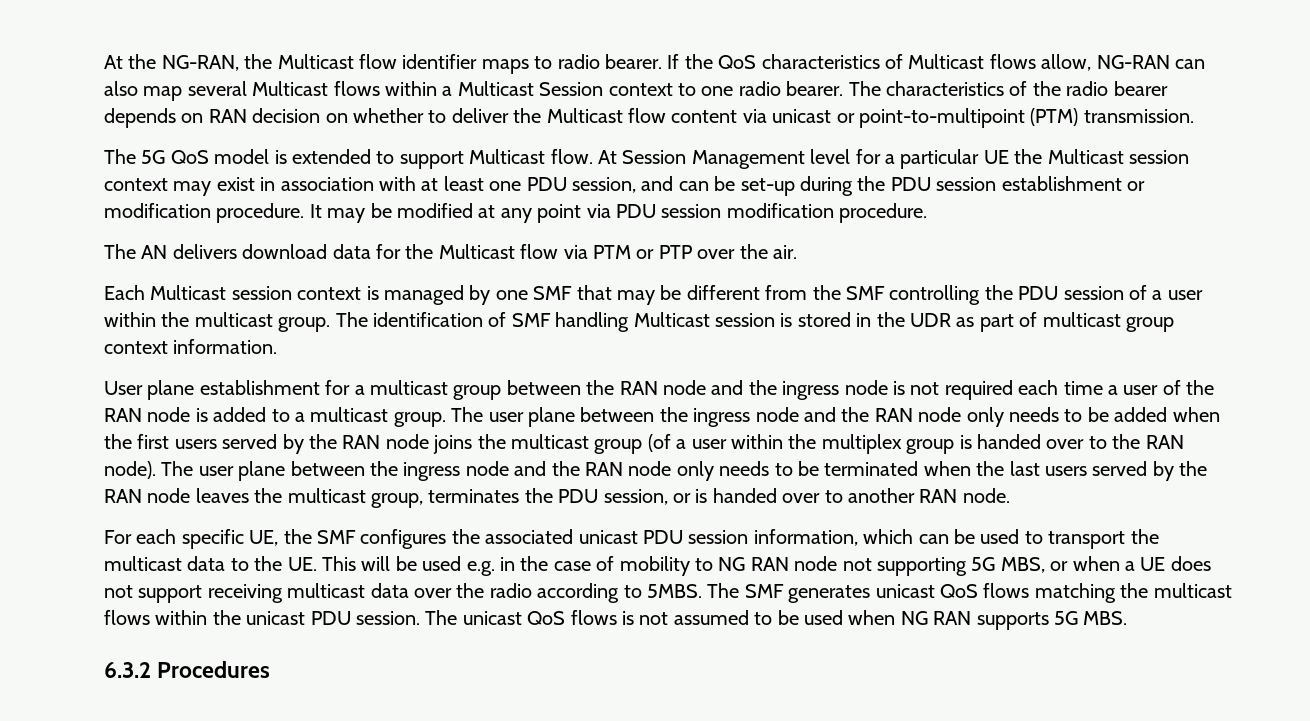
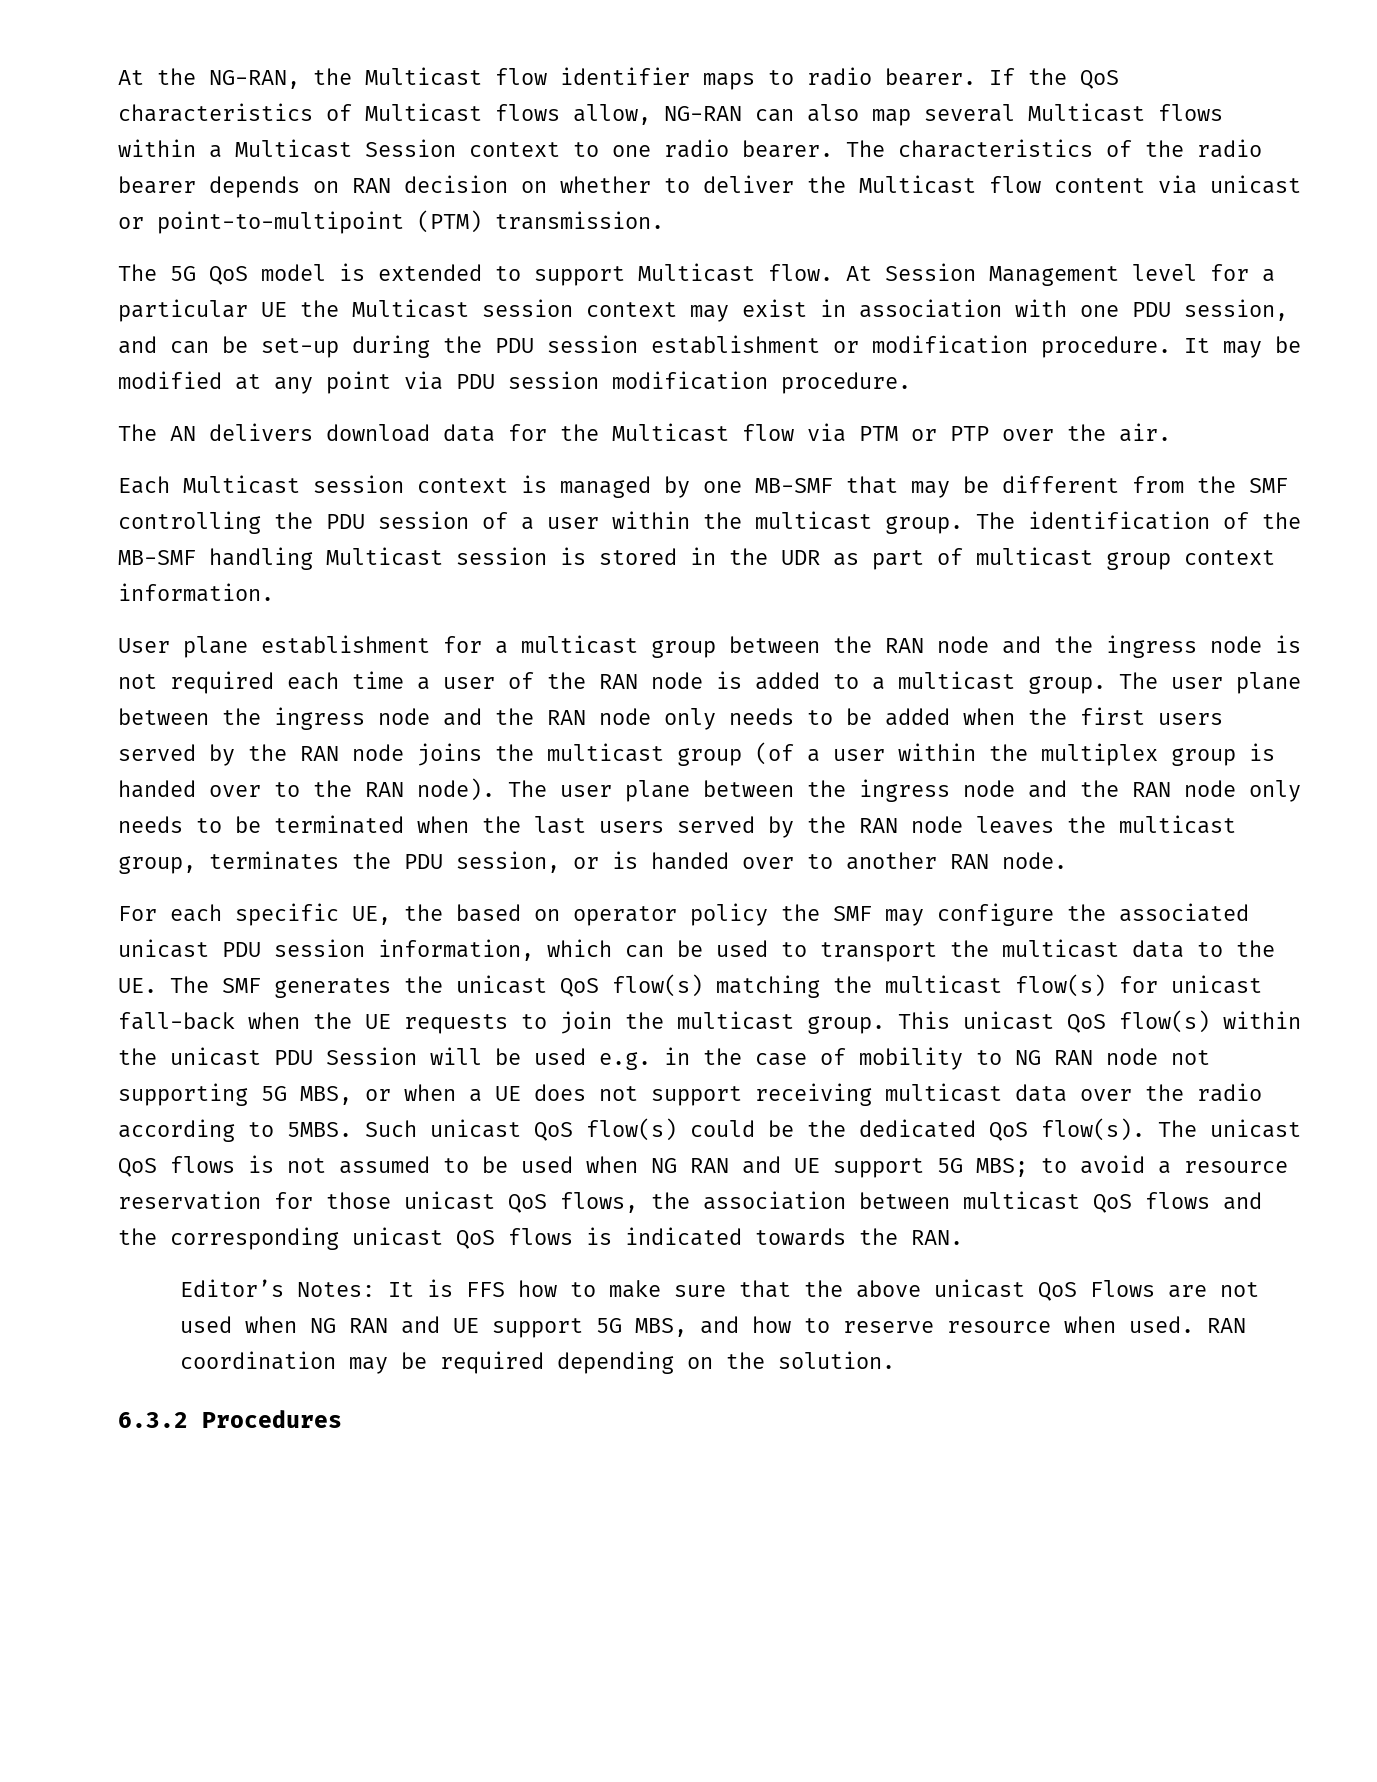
[421,176,484,191] at least -> (1067, 308) none
[533,286,573,300] SMF -> [755,478,833,493] MB-SMF
[511,313,551,327] SMF -> [1262,512,1301,529] [118,550,196,565] the MB-SMF
[316,529,447,549] SMF configures -> [456,903,1054,926] based on operator policy the SMF may configure
[322,556,356,571] This -> [170,974,1262,998] [118,1010,1301,1034] [118,1047,417,1066] The SMF generates the unicast QoS flow(s) matching the multicast flow(s) for unicast fall-back when the UE requests to join the multicast group. This unicast QoS flow(s) within the unicast PDU Session
[707,583,1232,603] [104,610,420,625] The SMF generates unicast QoS flows matching the multicast flows within the unicast PDU session. -> [365,1118,1145,1141] Such unicast QoS flow(s) could be the dedicated QoS flow(s).
[976,611,1128,630] supports 5G MBS. -> [742,1155,1288,1178] [118,1191,1262,1213] [118,1227,963,1250] [179,1279,1259,1301] [179,1316,1246,1338] [179,1351,895,1374] and UE support 5G MBS; to avoid a resource reservation for those unicast QoS flows, the association between multicast QoS flows and the corresponding unicast QoS flows is indicated towards the RAN. // Editor’s Notes: It is FFS how to make sure that the above unicast QoS Flows are not used when NG RAN and UE support 5G MBS, and how to reserve resource when used. RAN coordination may be required depending on the solution.

